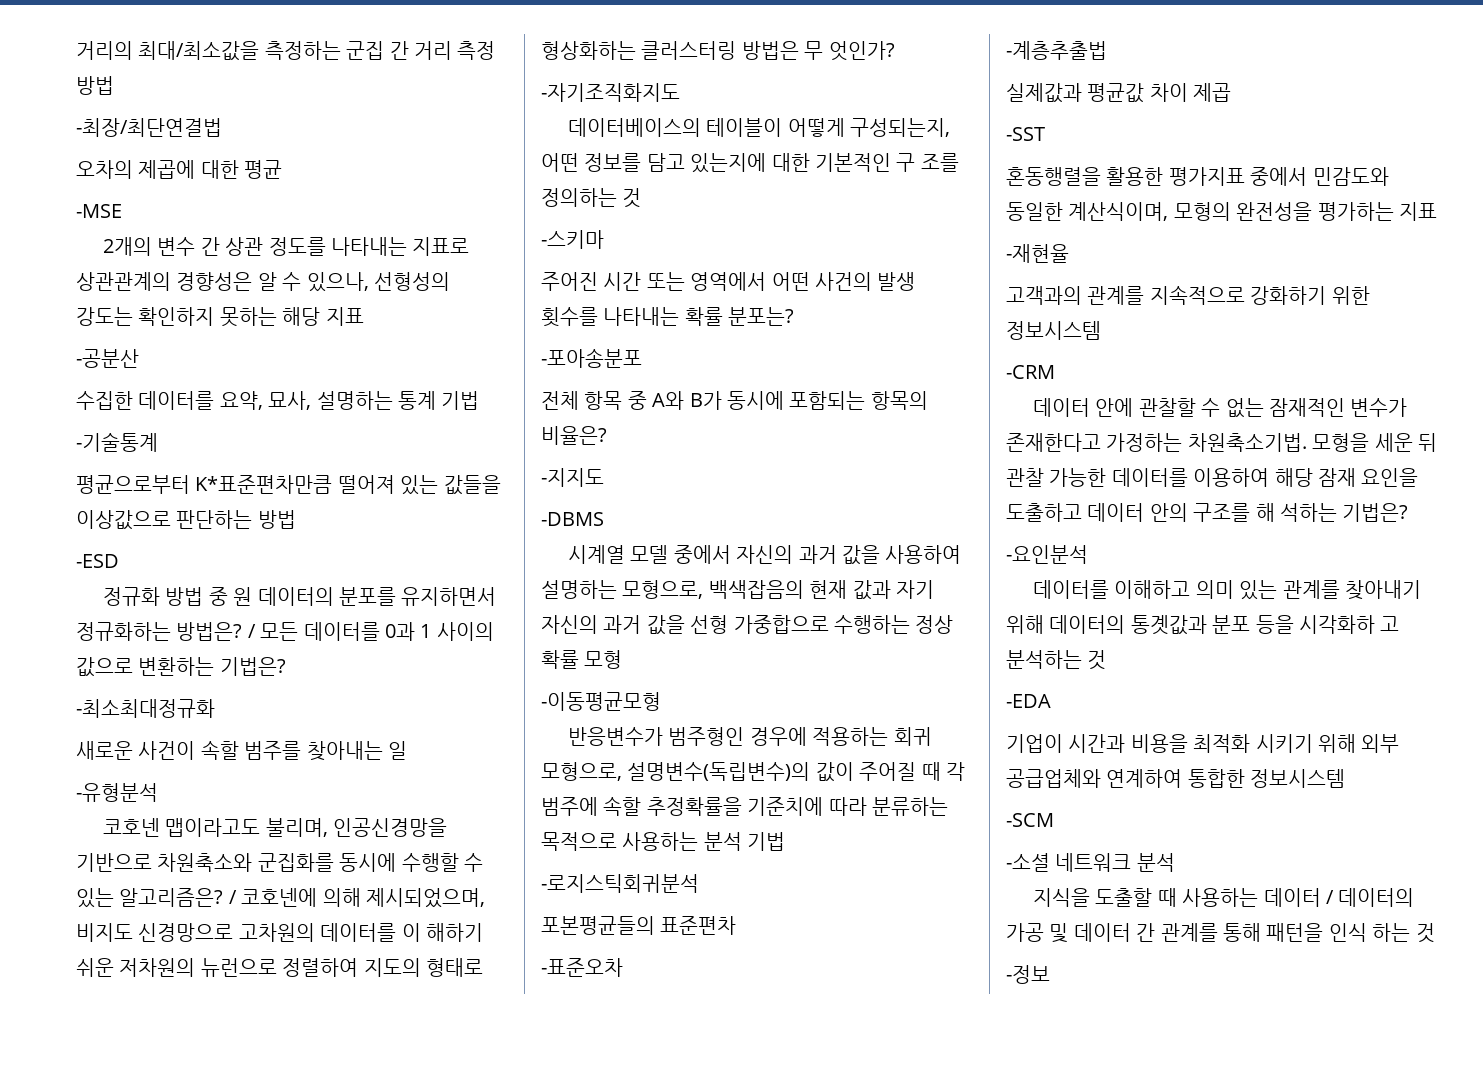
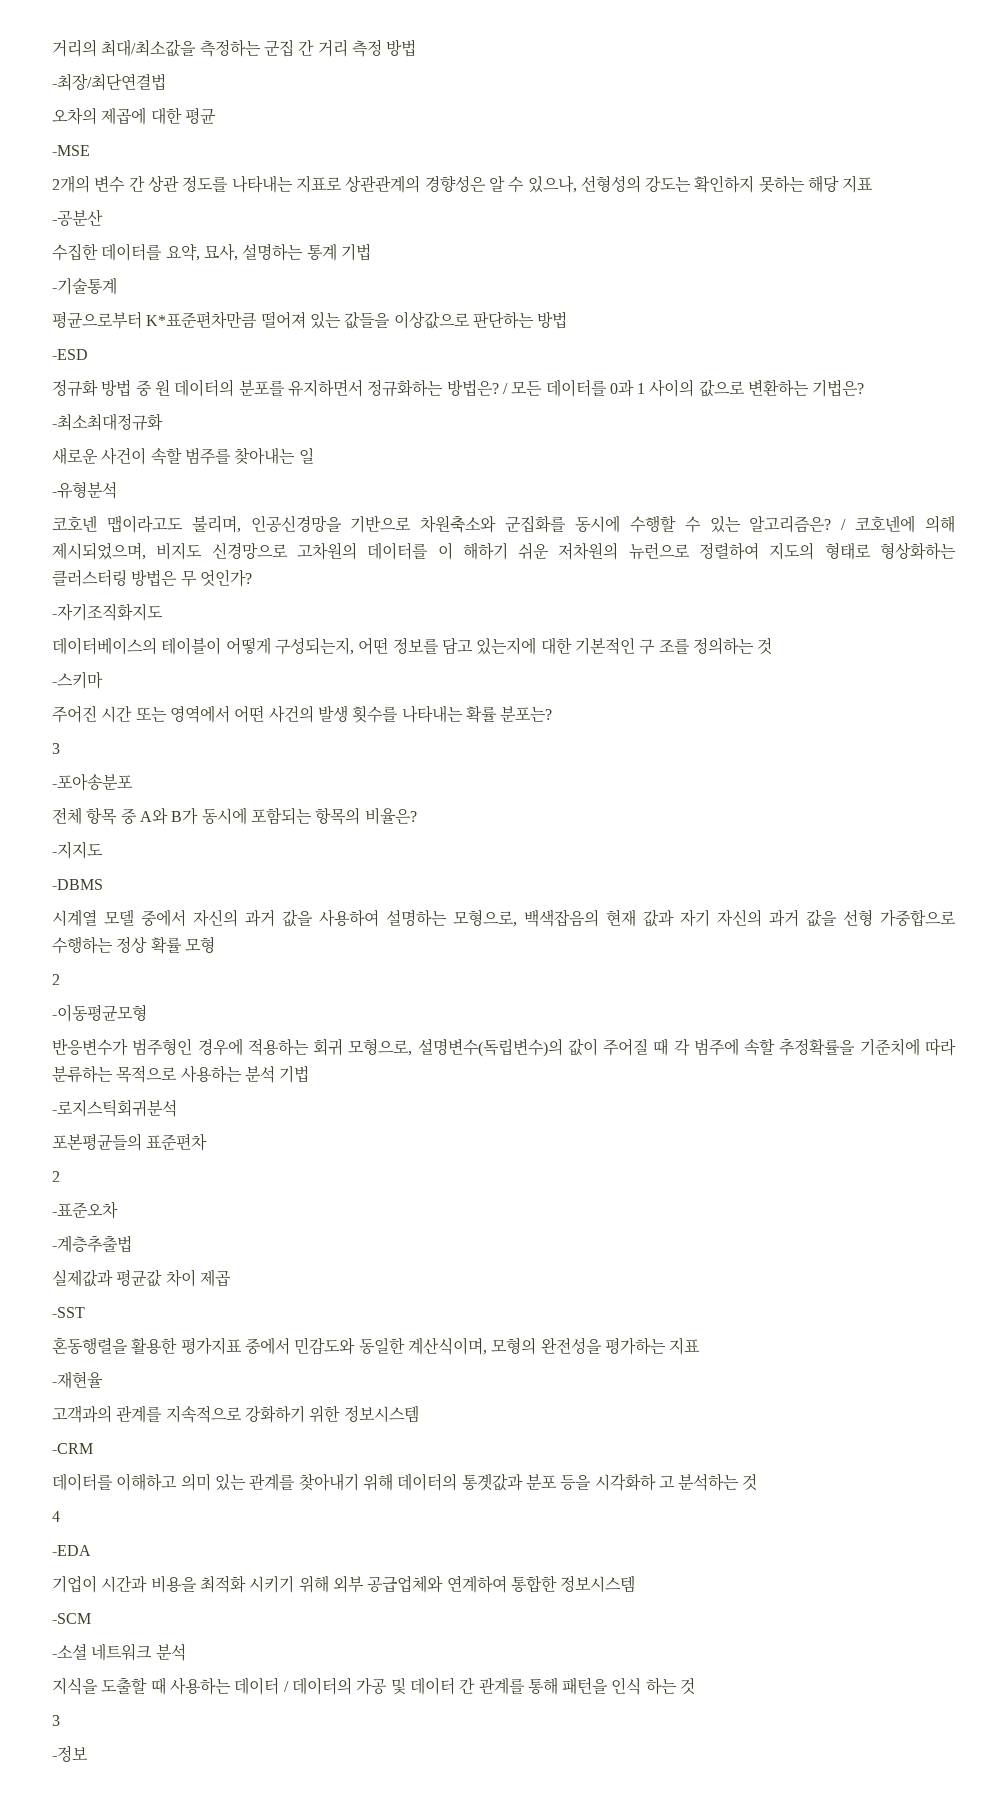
(795, 316) none -> [52,743,60,754] // 3
(623, 659) none -> [52,974,60,985] // 2
(737, 925) none -> [52,1171,60,1182] // 2
[1033,398,1408,418] [1006,433,1437,452] [1006,468,1419,487] [1006,503,1409,522] [1006,545,1088,564] // 데이터 안에 관찰할 수 없는 잠재적인 변수가 존재한다고 가정하는 차원축소기법. 모형을 세운 뒤 관찰 가능한 데이터를 이용하여 해당 잠재 요인을 도출하고 데이터 안의 구조를 해 석하는 기법은? // -요인분석 -> (93, 1448) none
(1107, 660) none -> [52,1511,60,1522] // 4
(1435, 933) none -> [52,1715,60,1726] // 3

